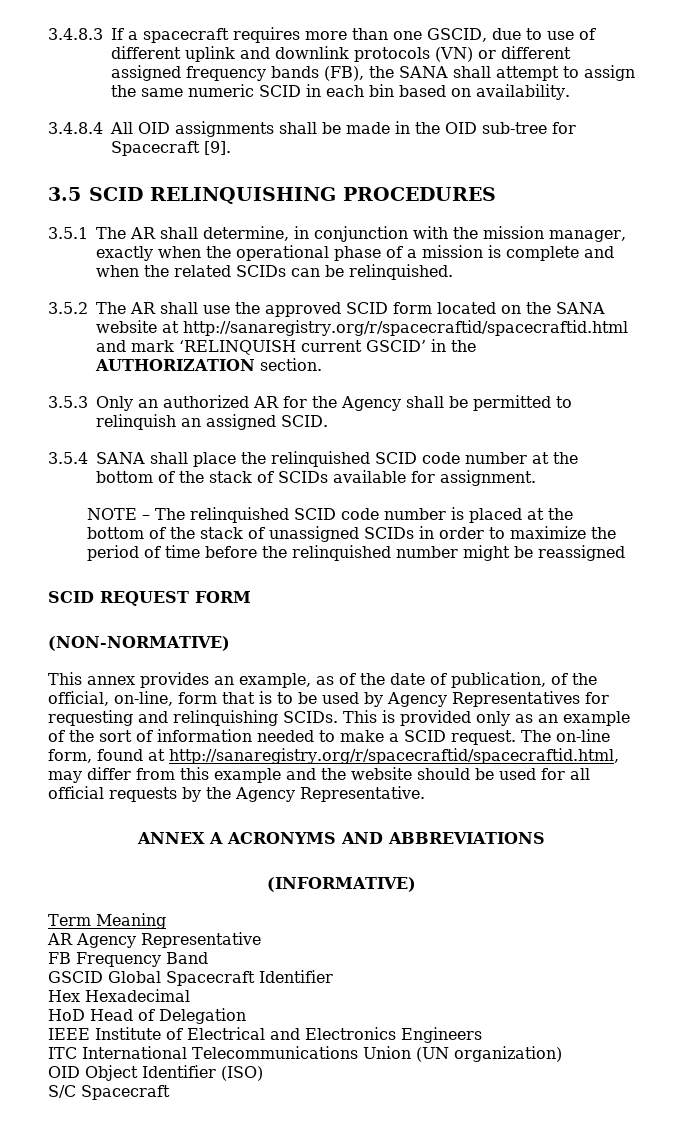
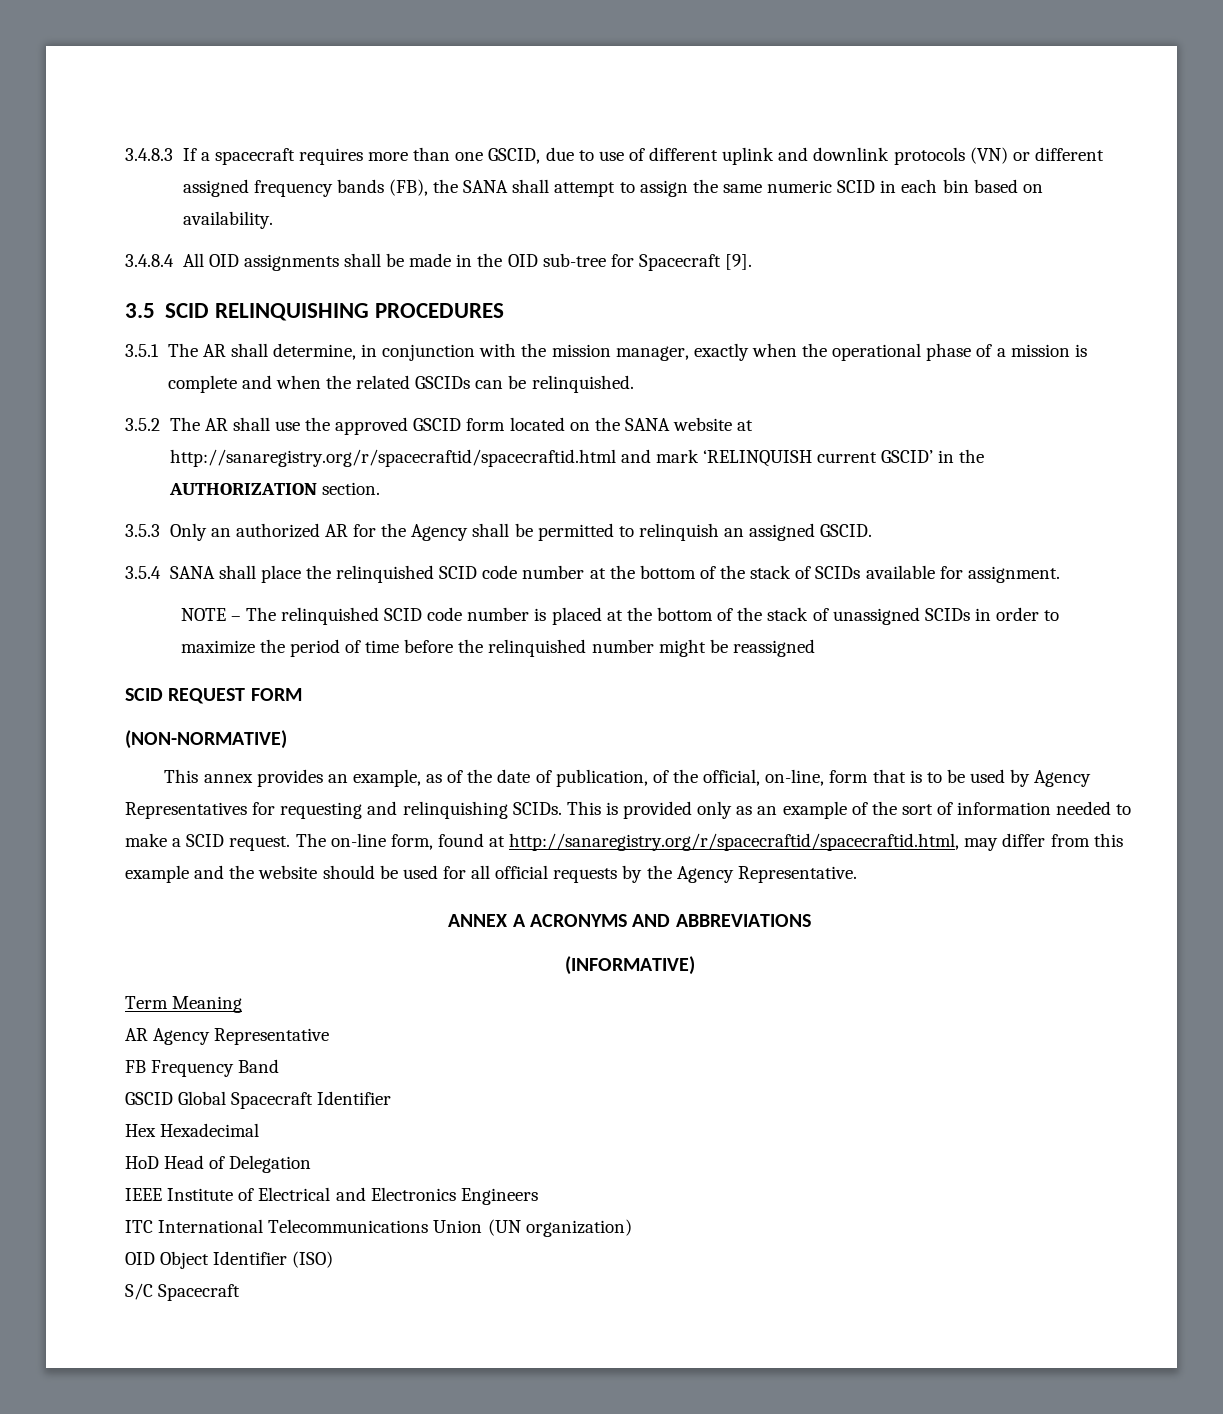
[236,265,286,277] SCIDs -> [415,376,471,389] GSCIDs
[346,302,388,314] SCID -> [413,418,462,431] GSCID
[281,415,328,427] SCID. -> [820,524,873,537] GSCID.

